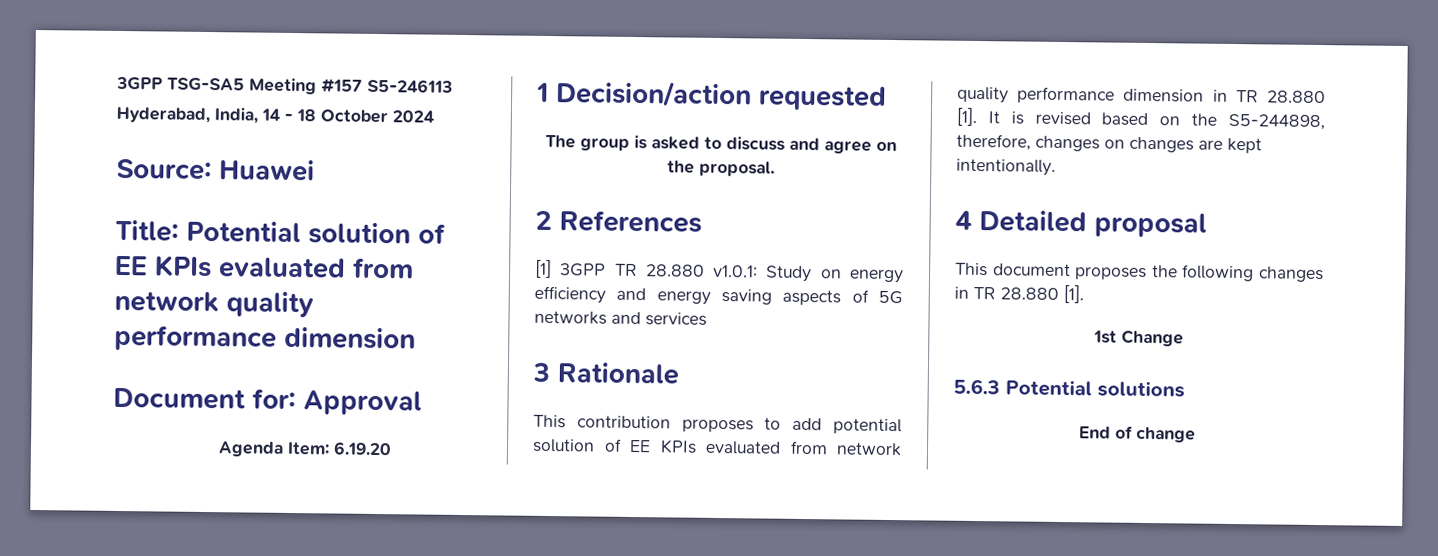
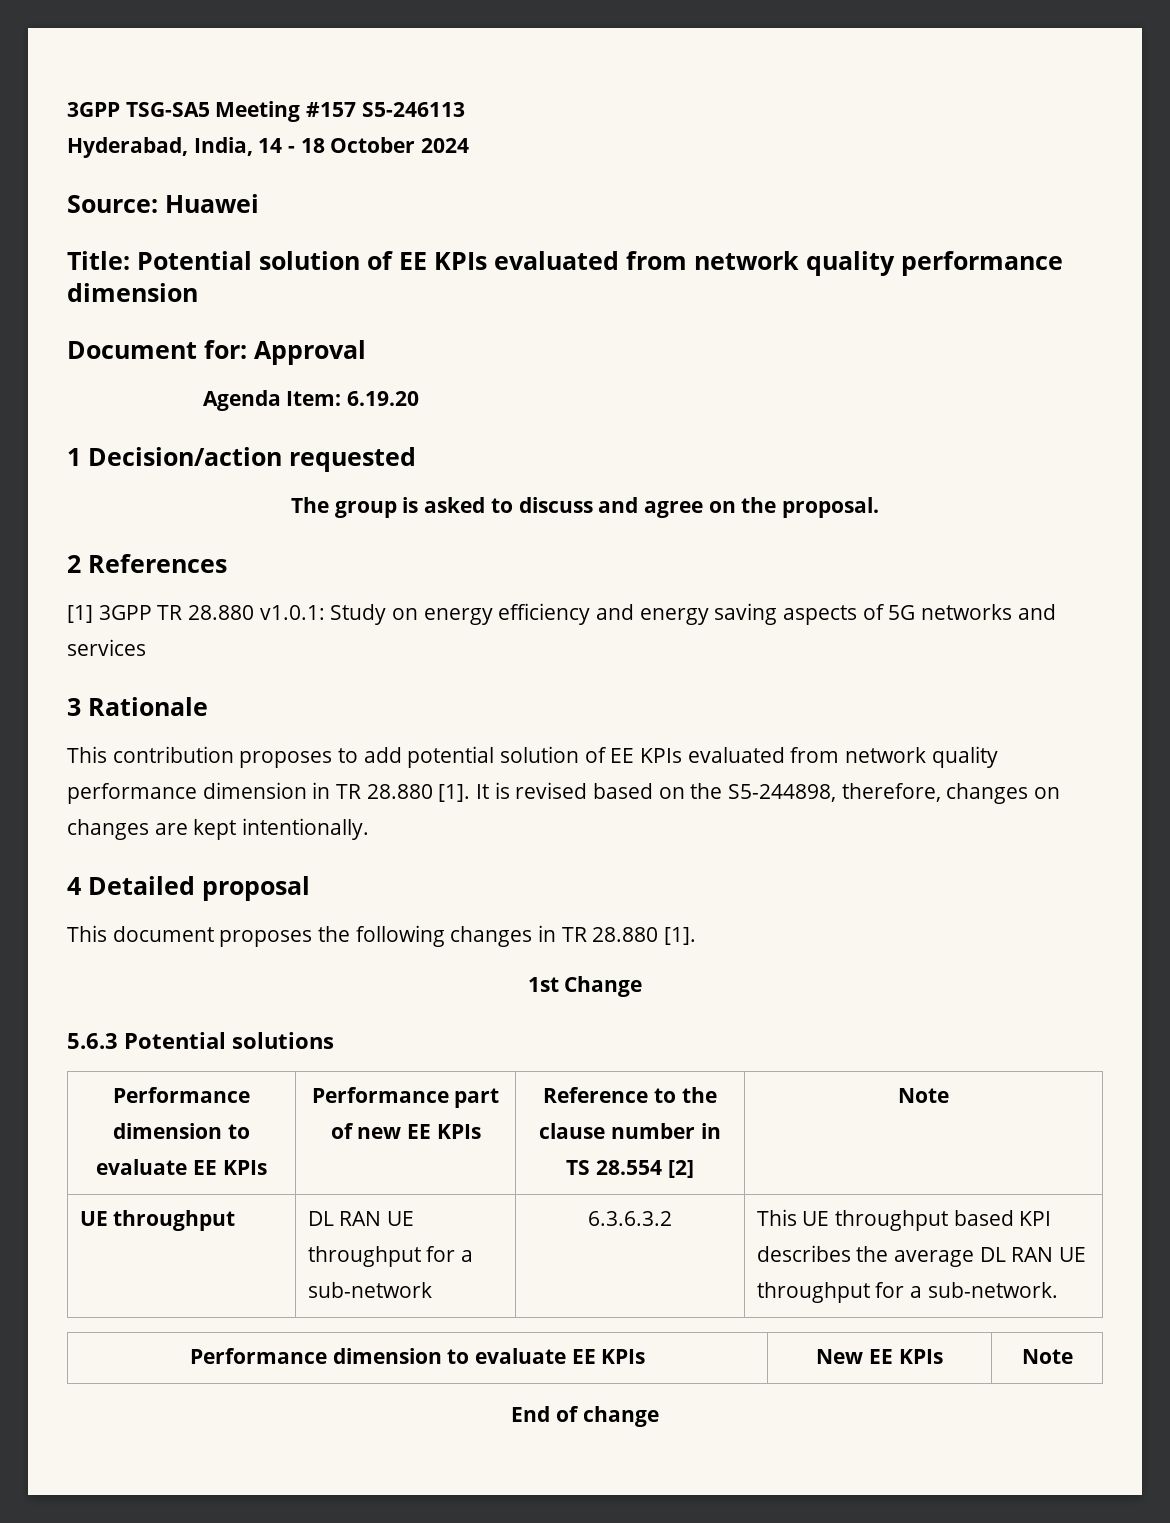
(1185, 389) none -> [113,1087,250,1103] [113,1123,250,1139] [96,1159,267,1175] [311,1087,500,1108] [330,1123,481,1139] [543,1087,717,1103] [539,1123,721,1139] [566,1160,694,1178] [898,1088,950,1103] [79,1210,236,1231] [307,1211,415,1226] [307,1246,474,1267] [307,1282,432,1298] [588,1211,672,1226] [756,1209,1052,1231] [756,1245,1087,1267] [756,1282,1058,1303] [189,1348,646,1364] [816,1349,943,1364] [1021,1349,1073,1364] // Performance dimension to evaluate EE KPIs | Performance part of new EE KPIs | Reference to the clause number in TS 28.554 [2] | Note // UE throughput | DL RAN UE throughput for a sub-network | 6.3.6.3.2 | This UE throughput based KPI describes the average DL RAN UE throughput for a sub-network. // Performance dimension to evaluate EE KPIs | New EE KPIs | Note

